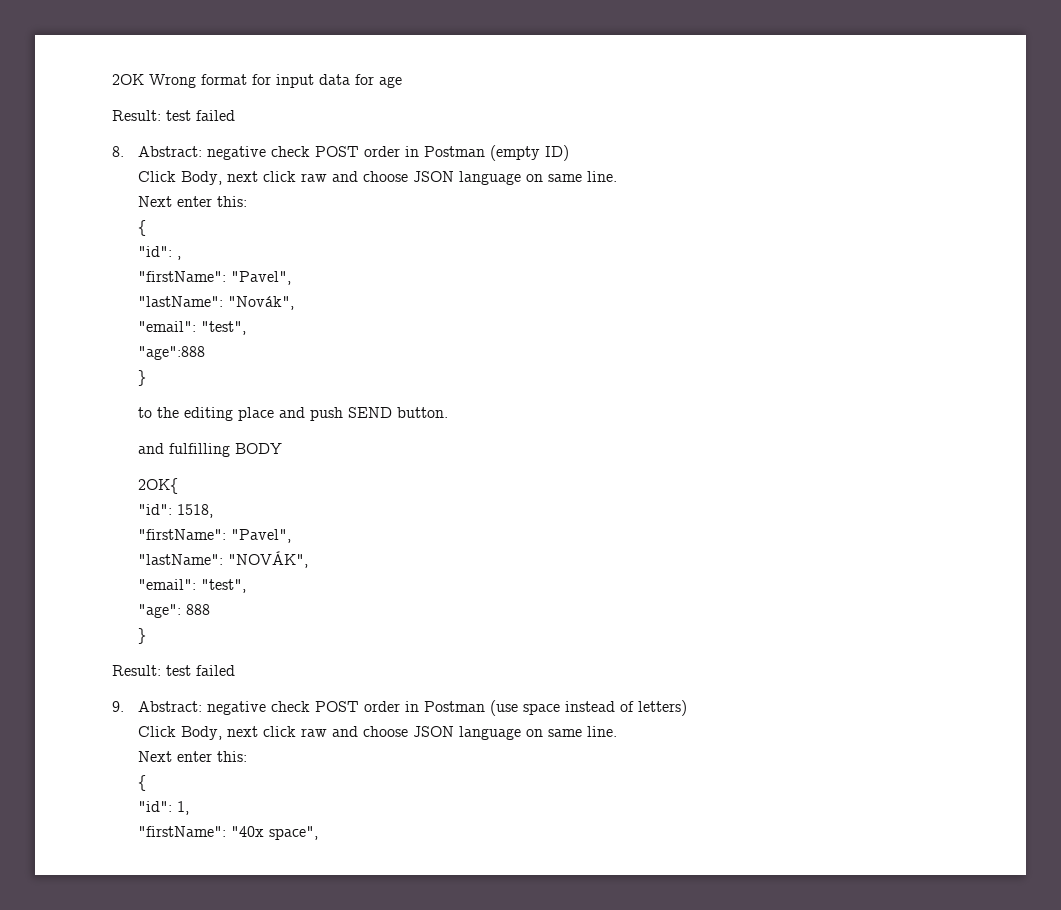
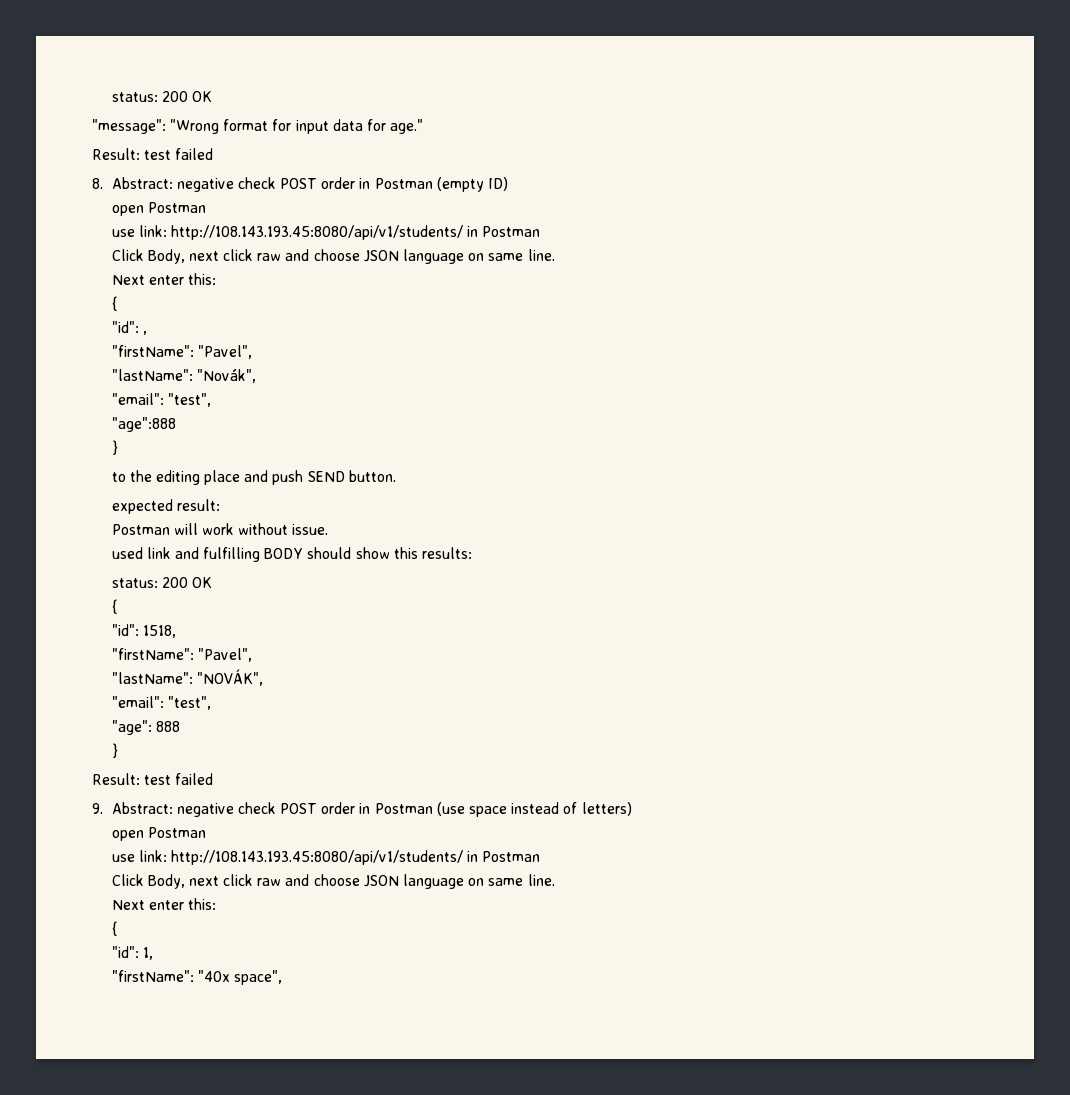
[112,74,197,88] 2OK Wrong -> [111,91,212,102] [91,119,219,134] status: 200 OK // "message": "Wrong
[379,76,403,88] age -> [390,119,424,134] age."
(569, 153) none -> [111,202,206,216] [111,225,541,240] // open Postman // use link: http://108.143.193.45:8080/api/v1/students/ in Postman
[137,443,282,457] [137,478,178,494] and fulfilling BODY // 2OK{ -> [111,499,220,514] [111,523,329,535] [111,547,473,562] [111,577,212,588] [111,599,118,614] expected result: // Postman will work without issue. // used link and fulfilling BODY should show this results: // status: 200 OK // {
(687, 708) none -> [111,827,206,841] [111,850,541,865] // open Postman // use link: http://108.143.193.45:8080/api/v1/students/ in Postman

